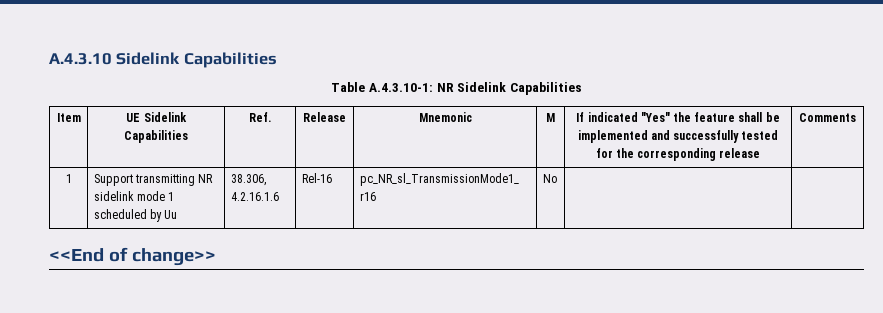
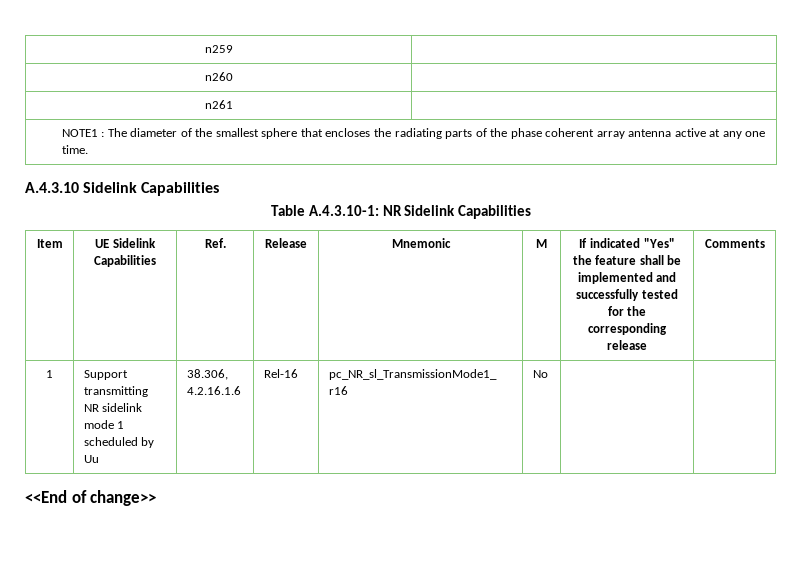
(49, 59) none -> [204,45,233,53] [204,72,233,81] [204,100,233,109] [61,128,766,139] [61,145,88,154] n259 | // n260 | // n261 | // NOTE1 : The diameter of the smallest sphere that encloses the radiating parts of the phase coherent array antenna active at any one time. //

